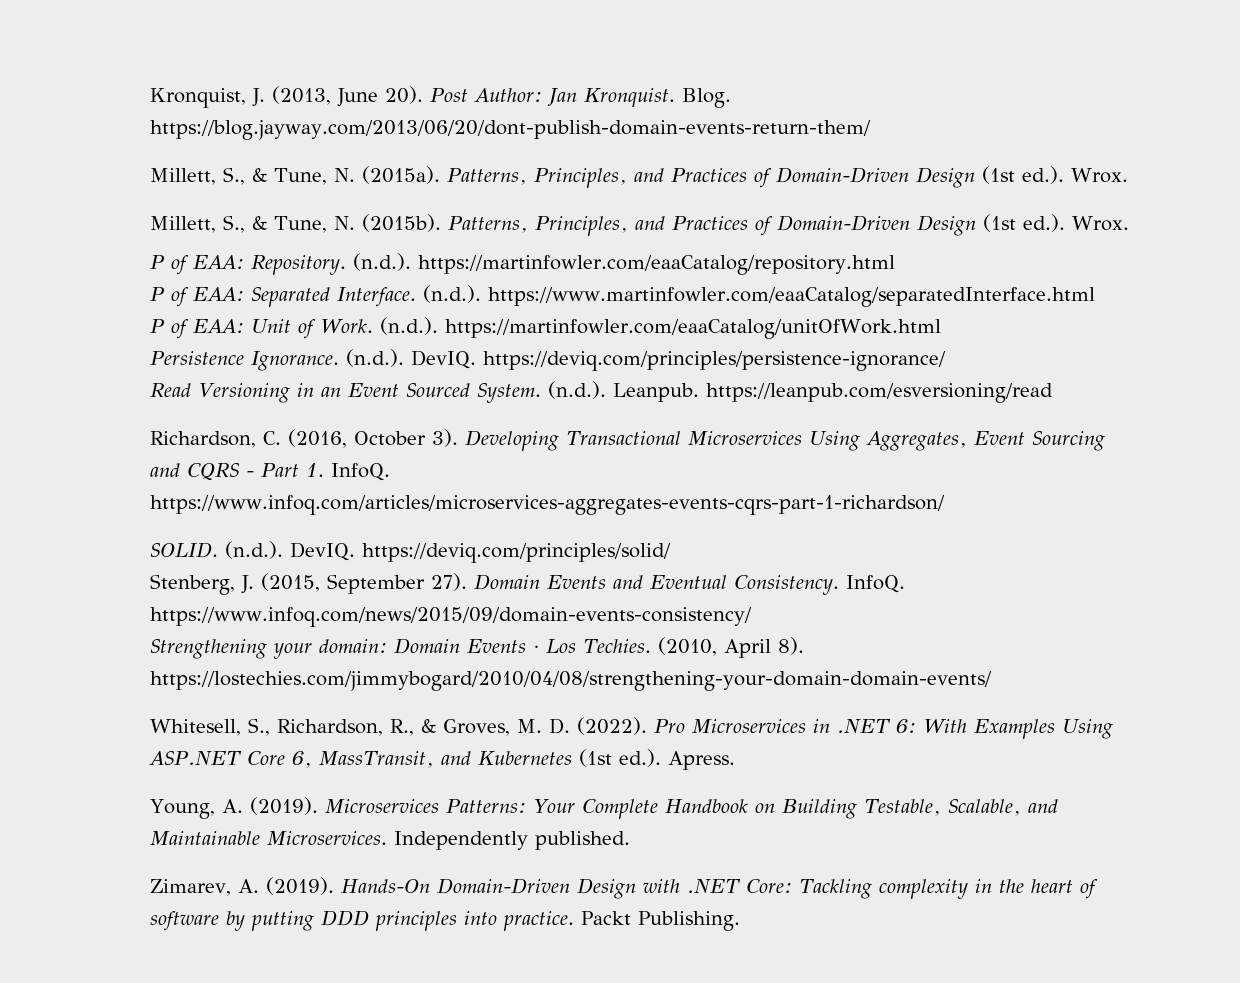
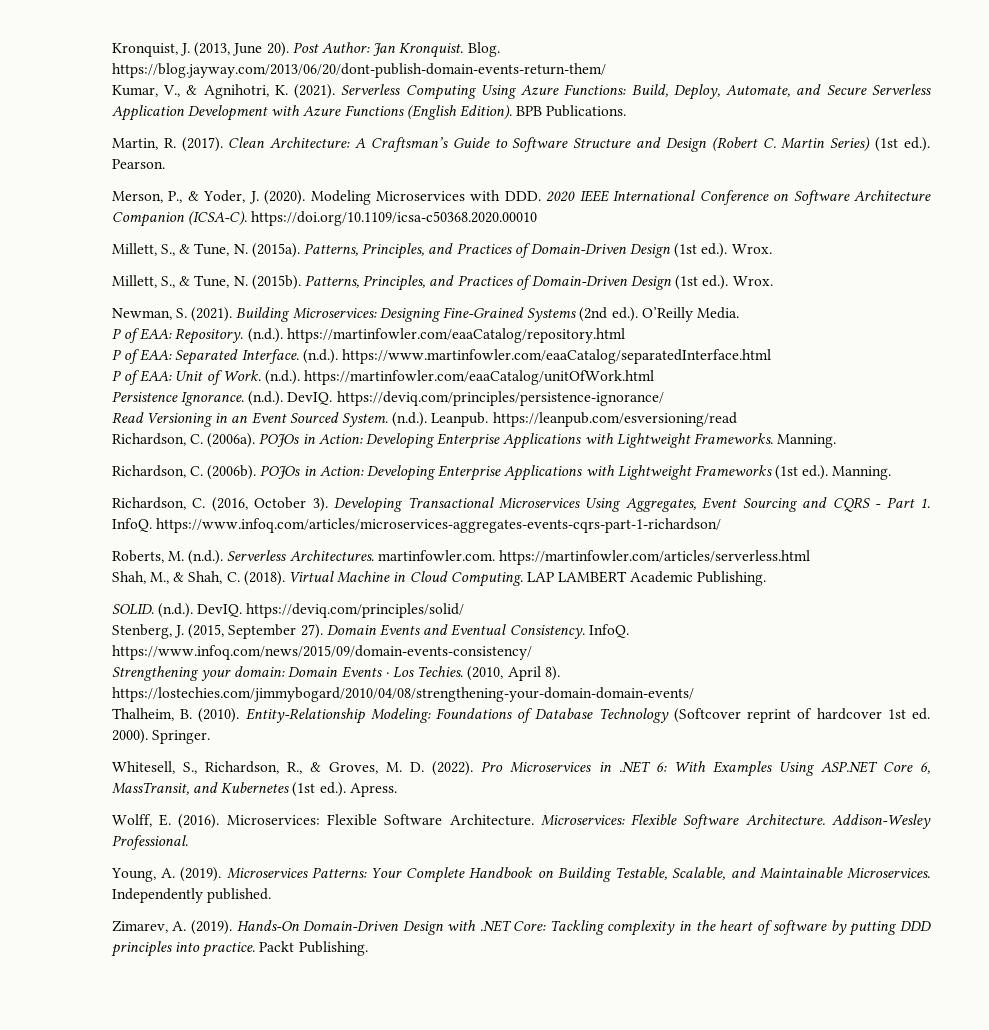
(871, 130) none -> [111,84,932,100] [111,105,627,121] [111,137,930,152] [111,159,165,169] [111,190,932,205] [111,211,538,227] // Kumar, V., & Agnihotri, K. (2021). Serverless Computing Using Azure Functions: Build, Deploy, Automate, and Secure Serverless Application Development with Azure Functions (English Edition). BPB Publications. // Martin, R. (2017). Clean Architecture: A Craftsman’s Guide to Software Structure and Design (Robert C. Martin Series) (1st ed.). Pearson. // Merson, P., & Yoder, J. (2020). Modeling Microservices with DDD. 2020 IEEE International Conference on Software Architecture Companion (ICSA-C). https://doi.org/10.1109/icsa-c50368.2020.00010
(1129, 223) none -> [111,307,739,322] // Newman, S. (2021). Building Microservices: Designing Fine-Grained Systems (2nd ed.). O’Reilly Media.
(1053, 393) none -> [111,433,837,449] [111,465,892,481] // Richardson, C. (2006a). POJOs in Action: Developing Enterprise Applications with Lightweight Frameworks. Manning. // Richardson, C. (2006b). POJOs in Action: Developing Enterprise Applications with Lightweight Frameworks (1st ed.). Manning.
(945, 505) none -> [111,550,810,565] [111,571,767,587] // Roberts, M. (n.d.). Serverless Architectures. martinfowler.com. https://martinfowler.com/articles/serverless.html // Shah, M., & Shah, C. (2018). Virtual Machine in Cloud Computing. LAP LAMBERT Academic Publishing.
(992, 681) none -> [111,708,930,724] [111,729,211,744] // Thalheim, B. (2010). Entity-Relationship Modeling: Foundations of Database Technology (Softcover reprint of hardcover 1st ed. 2000). Springer.
(735, 760) none -> [111,814,931,829] [111,835,188,850] // Wolff, E. (2016). Microservices: Flexible Software Architecture. Microservices: Flexible Software Architecture. Addison-Wesley Professional.

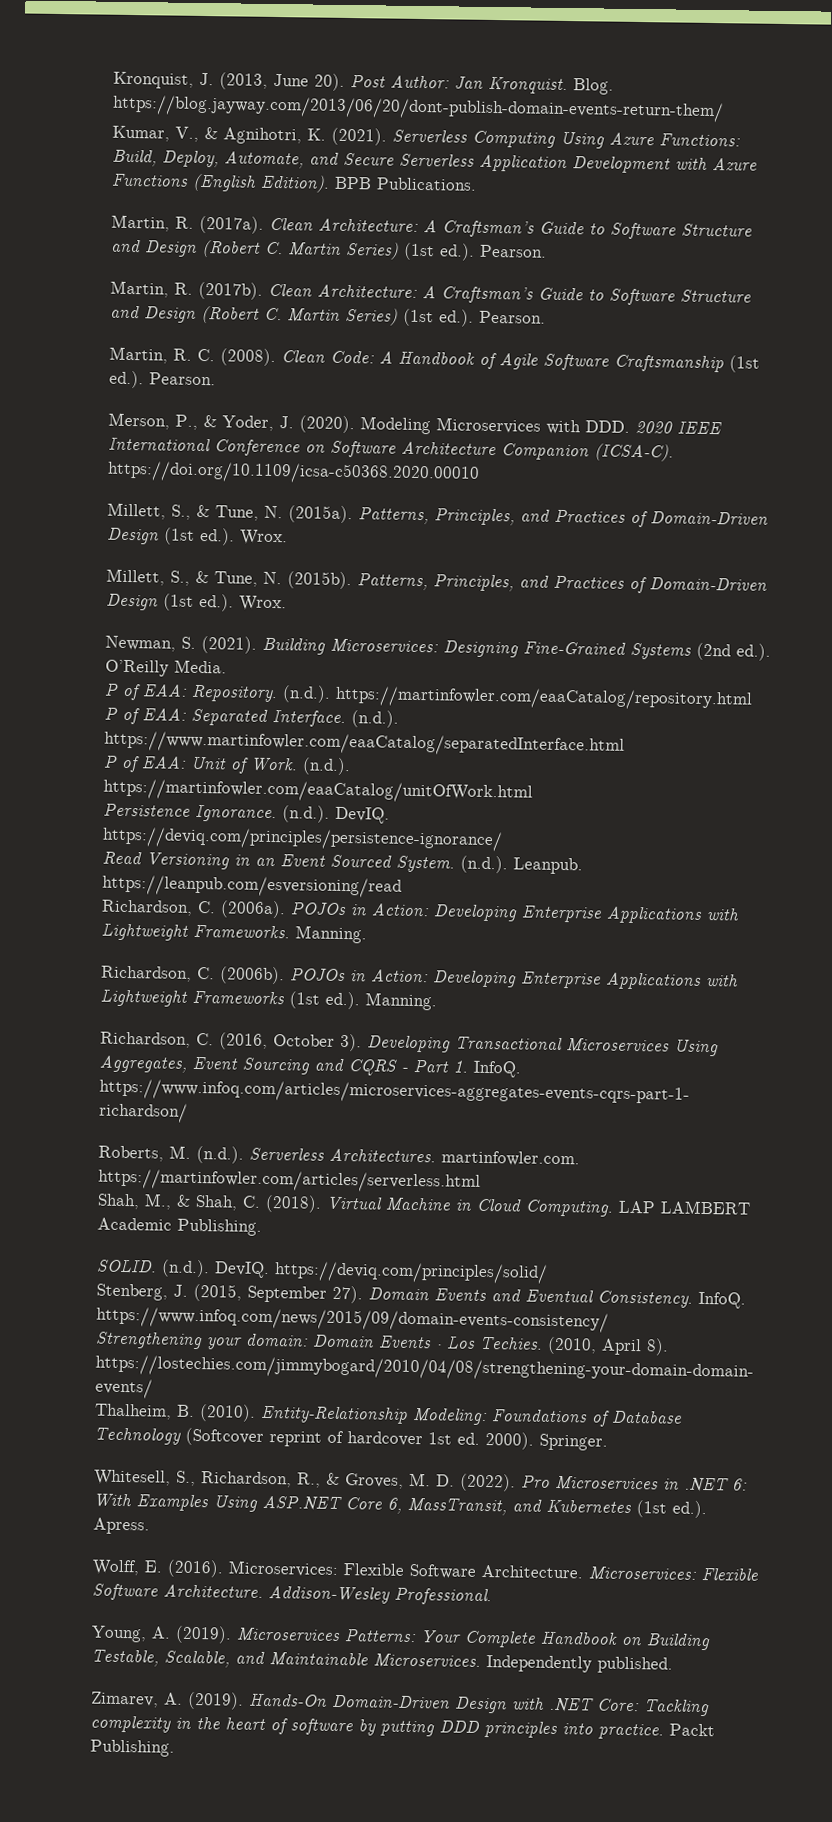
[181,137,223,152] (2017). -> [198,215,264,234] (2017a).
(165, 164) none -> [109,280,751,306] [109,305,546,327] [108,346,760,373] [108,370,216,389] // Martin, R. (2017b). Clean Architecture: A Craftsman’s Guide to Software Structure and Design (Robert C. Martin Series) (1st ed.). Pearson. // Martin, R. C. (2008). Clean Code: A Handbook of Agile Software Craftsmanship (1st ed.). Pearson.

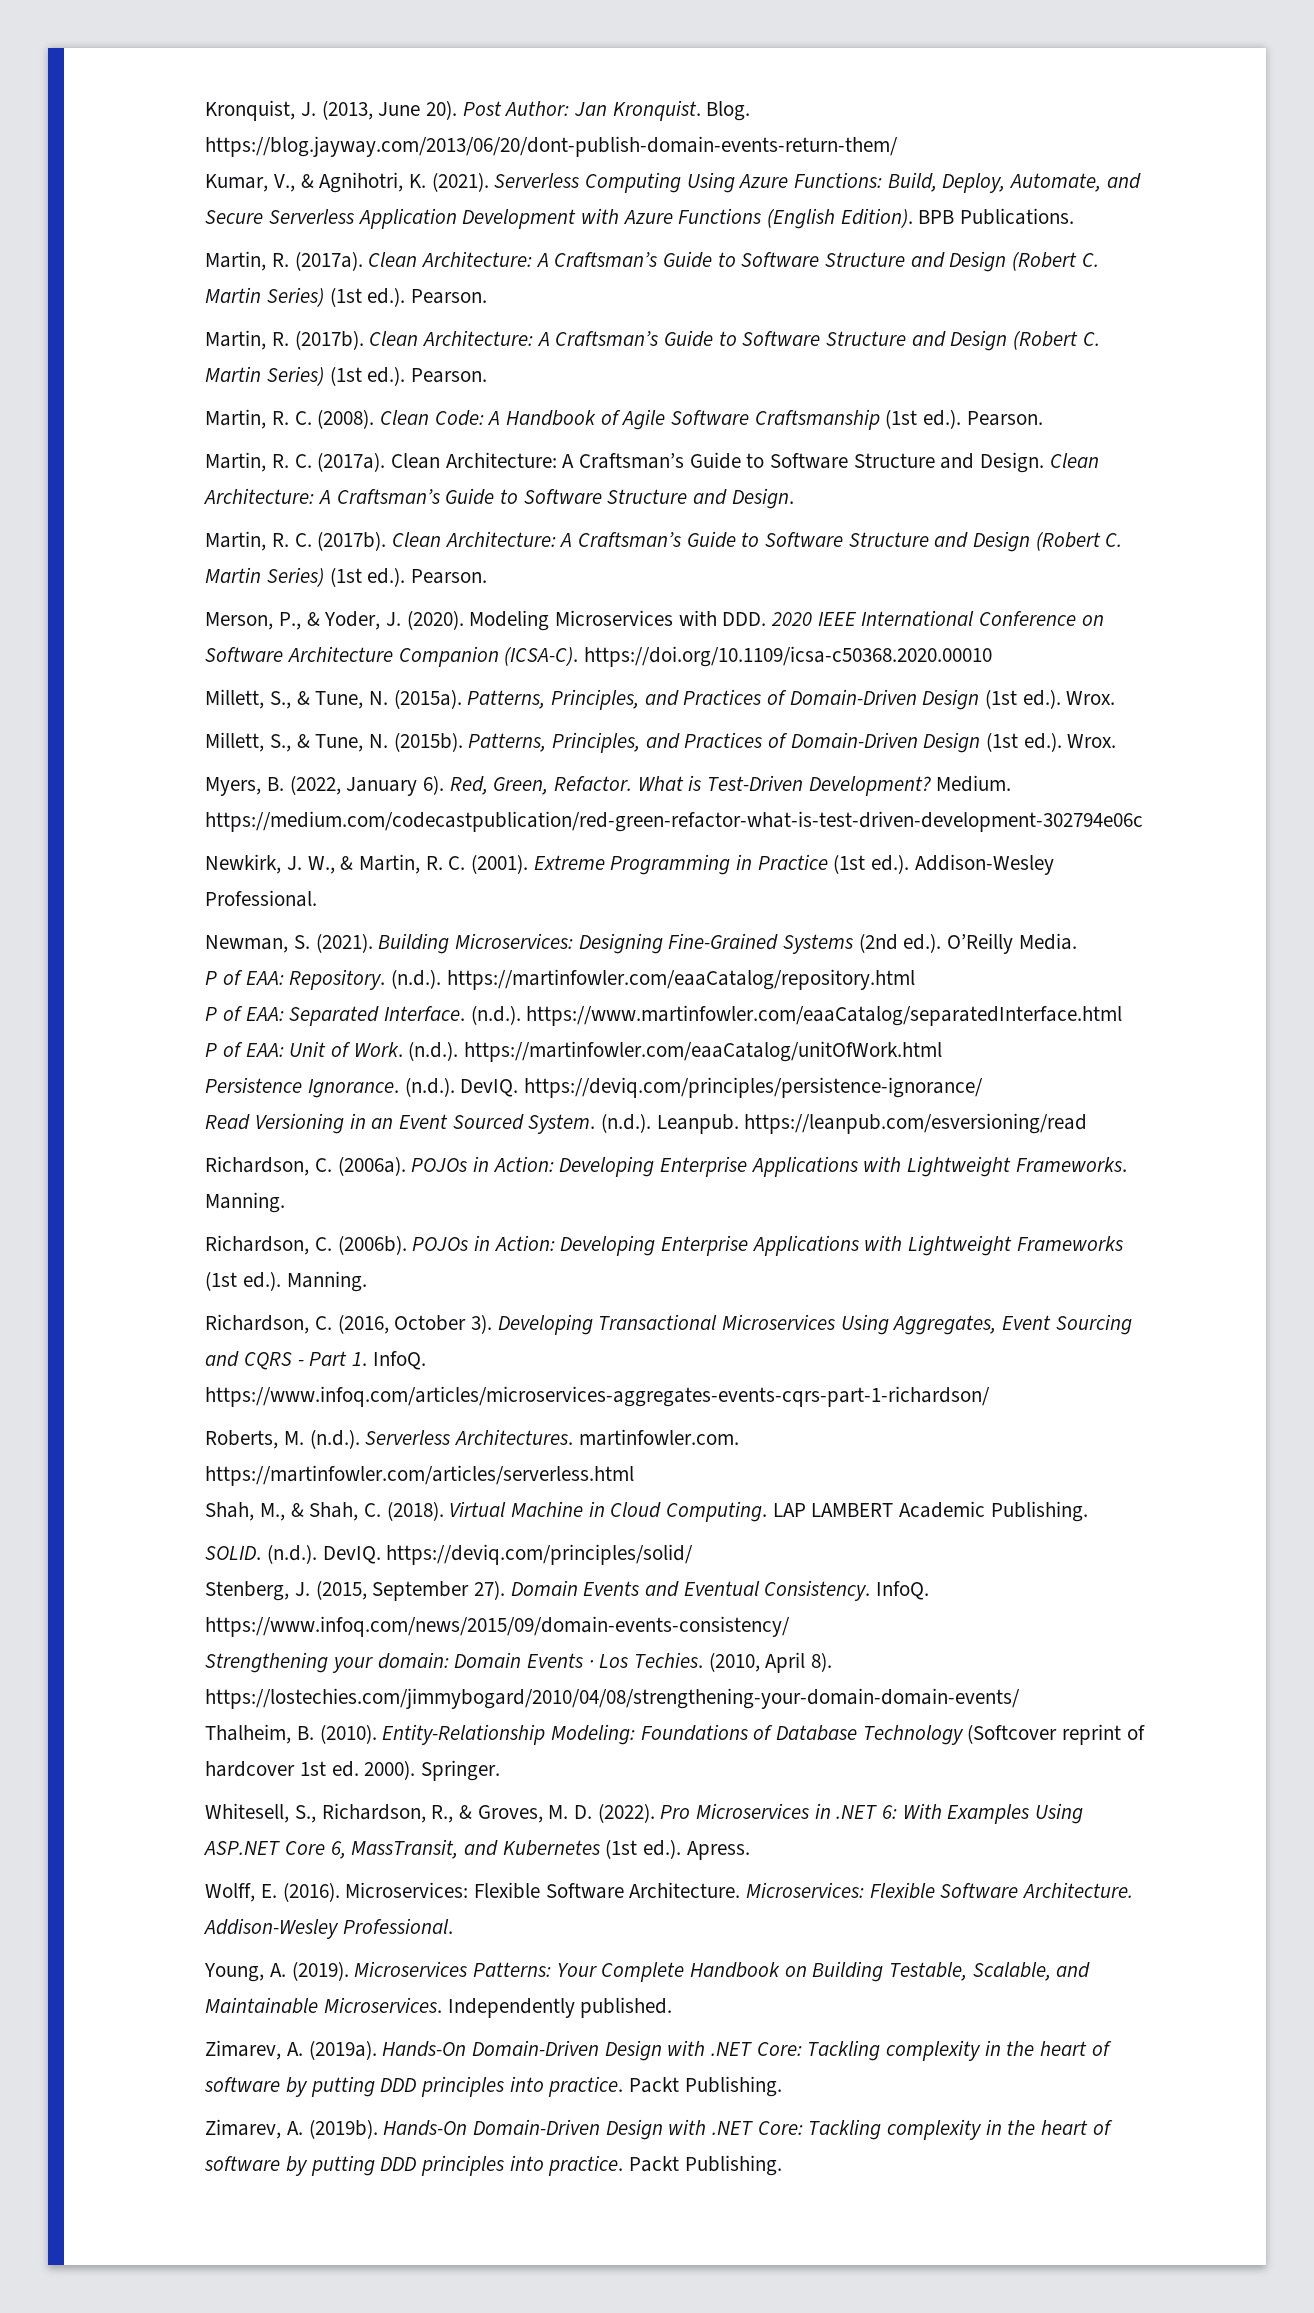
(216, 379) none -> [205,452,1099,473] [203,488,794,509] [205,531,1123,552] [205,567,487,587] // Martin, R. C. (2017a). Clean Architecture: A Craftsman’s Guide to Software Structure and Design. Clean Architecture: A Craftsman’s Guide to Software Structure and Design. // Martin, R. C. (2017b). Clean Architecture: A Craftsman’s Guide to Software Structure and Design (Robert C. Martin Series) (1st ed.). Pearson.
(287, 603) none -> [205,775,1012,796] [205,811,1144,832] [205,854,1054,875] [205,890,318,907] // Myers, B. (2022, January 6). Red, Green, Refactor. What is Test-Driven Development? Medium. https://medium.com/codecastpublication/red-green-refactor-what-is-test-driven-development-302794e06c // Newkirk, J. W., & Martin, R. C. (2001). Extreme Programming in Practice (1st ed.). Addison-Wesley Professional.
[186,1691,244,1710] (2019). -> [308,2040,377,2060] (2019a).
(175, 1748) none -> [205,2119,1113,2140] [204,2155,782,2176] // Zimarev, A. (2019b). Hands-On Domain-Driven Design with .NET Core: Tackling complexity in the heart of software by putting DDD principles into practice. Packt Publishing.

